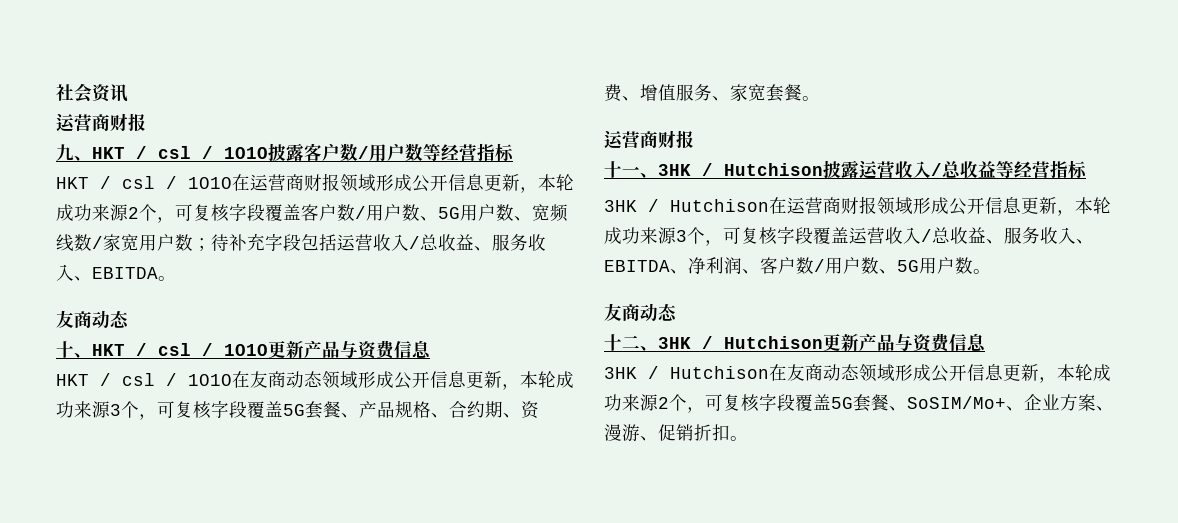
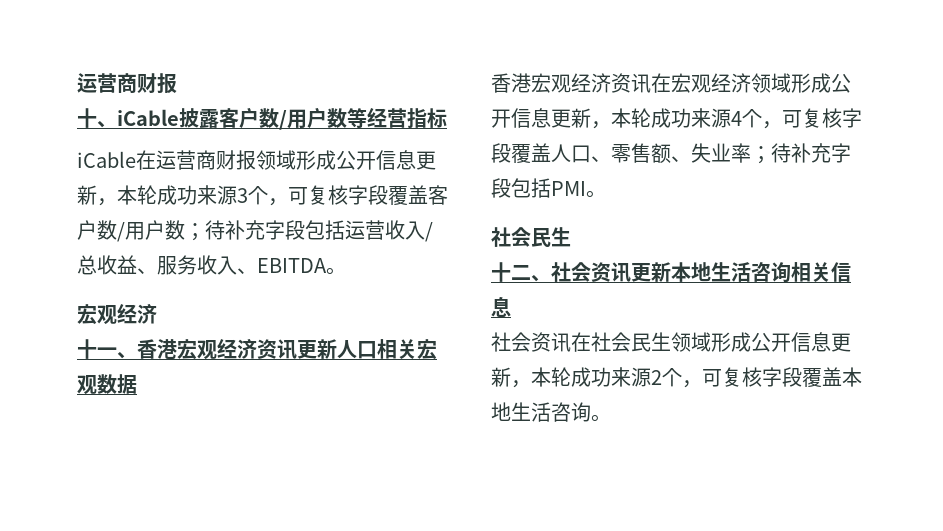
[56,83,128,103] [56,113,146,132] [56,144,268,161] 社会资讯 // 运营商财报 // 九、HKT / csl / 1O1O -> [77,73,177,94] [77,108,179,128] 运营商财报 // 十、iCable
[56,173,574,193] [56,203,568,223] [56,233,546,252] [56,264,176,281] [56,310,129,328] [56,340,431,359] [56,371,574,390] [56,400,539,420] [604,84,820,102] [604,130,694,149] [604,160,1087,179] [604,199,769,212] HKT / csl / 1O1O在运营商财报领域形成公开信息更新，本轮成功来源2个，可复核字段覆盖客户数/用户数、5G用户数、宽频线数/家宽用户数；待补充字段包括运营收入/总收益、服务收入、EBITDA。 // 友商动态 // 十、HKT / csl / 1O1O更新产品与资费信息 // HKT / csl / 1O1O在友商动态领域形成公开信息更新，本轮成功来源3个，可复核字段覆盖5G套餐、产品规格、合约期、资费、增值服务、家宽套餐。 // 运营商财报 // 十一、3HK / Hutchison披露运营收入/总收益等经营指标 // 3HK / Hutchison -> [77,151,136,168] iCable
[849,227,1094,244] [604,257,991,274] [604,303,677,321] [604,333,986,352] [604,364,859,381] 运营收入/总收益、服务收入、EBITDA、净利润、客户数/用户数、5G用户数。 // 友商动态 // 十二、3HK / Hutchison更新产品与资费信息 // 3HK / Hutchison在友商动态 -> [428,185,448,205] [77,220,433,242] [77,255,346,275] [77,303,157,325] [77,338,437,360] [77,374,137,395] [491,73,851,93] [491,108,862,129] [491,143,851,164] [491,178,606,198] [491,227,571,247] [491,262,851,283] [491,296,511,317] [491,332,671,352] 客户数/用户数；待补充字段包括运营收入/总收益、服务收入、EBITDA。 // 宏观经济 // 十一、香港宏观经济资讯更新人口相关宏观数据 // 香港宏观经济资讯在宏观经济领域形成公开信息更新，本轮成功来源4个，可复核字段覆盖人口、零售额、失业率；待补充字段包括PMI。 // 社会民生 // 十二、社会资讯更新本地生活咨询相关信息 // 社会资讯在社会民生
[831,394,1114,412] [604,424,730,442] 5G套餐、SoSIM/Mo+、企业方案、漫游、促销折扣 -> [842,367,862,387] [491,402,591,422] 本地生活咨询

